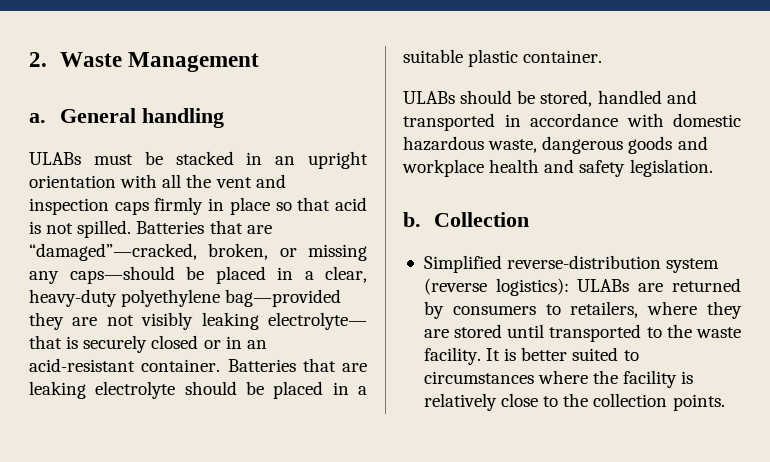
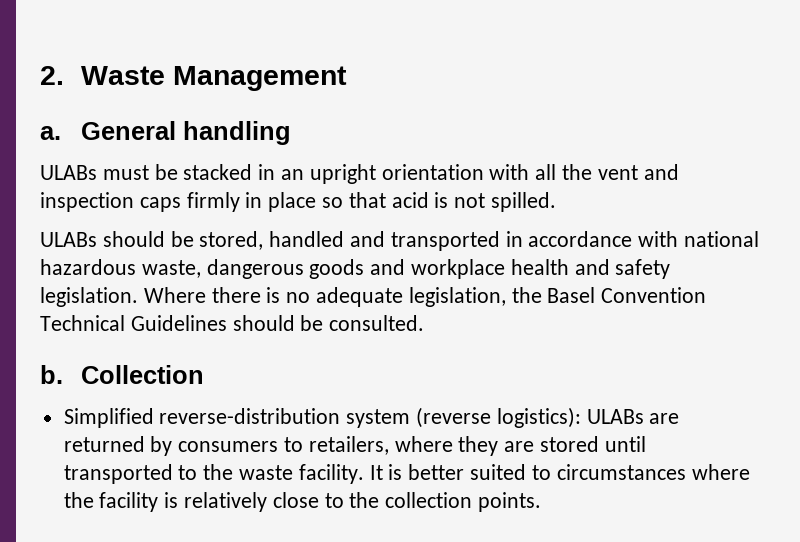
[136,220,272,234] [29,243,367,261] [29,266,367,284] [29,289,342,307] [29,312,367,330] [29,335,267,353] [29,358,367,372] [29,381,367,399] [403,49,603,67] Batteries that are “damaged”—cracked, broken, or missing any caps—should be placed in a clear, heavy-duty polyethylene bag—provided they are not visibly leaking electrolyte— that is securely closed or in an acid-resistant container. Batteries that are leaking electrolyte should be placed in a suitable plastic container. -> (557, 202) none
[673,113,741,127] domestic -> [684,231,760,247] national
(713, 168) none -> [143,287,707,307] [40,315,425,331] Where there is no adequate legislation, the Basel Convention Technical Guidelines should be consulted.

